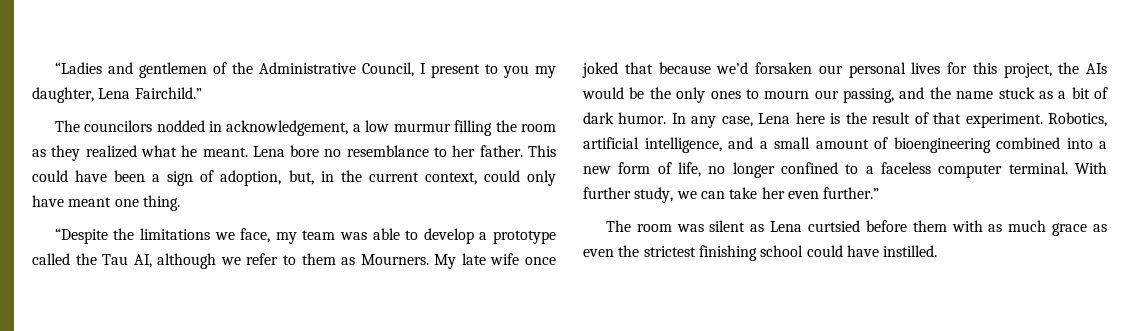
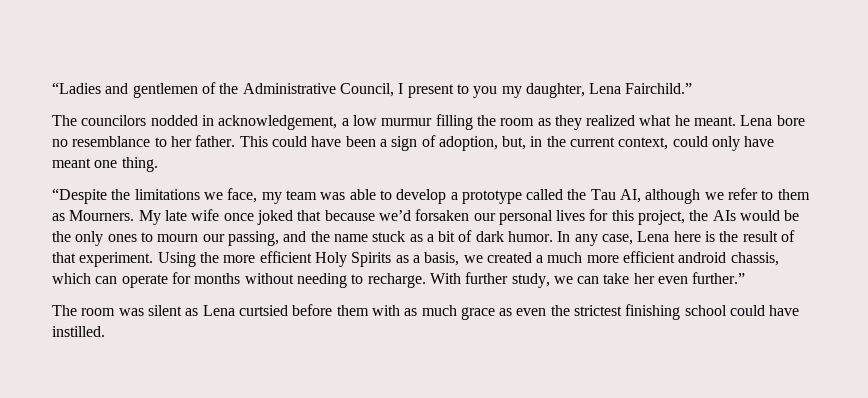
[1048,112,1107,127] [583,137,1107,153] [583,162,1068,178] Robotics, artificial intelligence, and a small amount of bioengineering combined into a new form of life, no longer confined to a faceless computer terminal. -> [157,251,779,267] [52,272,426,288] Using the more efficient Holy Spirits as a basis, we created a much more efficient android chassis, which can operate for months without needing to recharge.

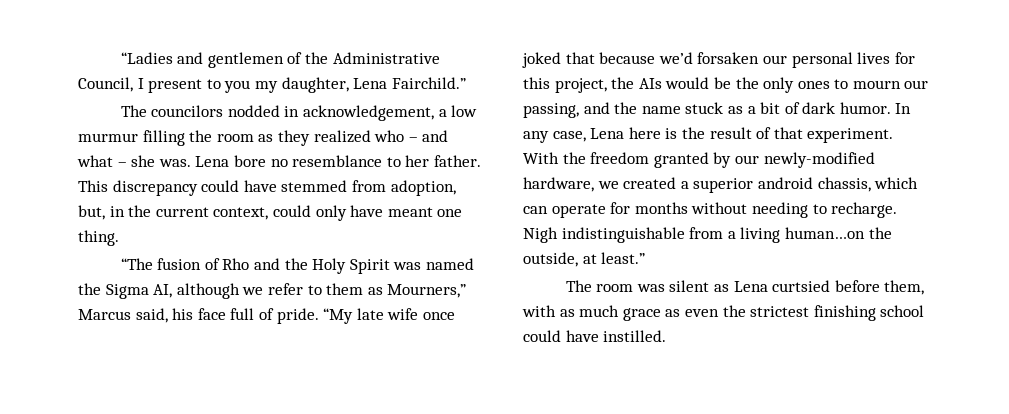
[639,115,737,126] what he meant. -> [374,130,449,142] [77,155,191,167] who – and what – she was.
[271,135,436,151] could have been a sign of -> [112,180,386,196] discrepancy could have stemmed from
[52,188,616,204] “Despite the limitations we face, my team was able to develop a prototype called the Tau -> [120,258,474,274] [78,283,149,299] “The fusion of Rho and the Holy Spirit was named the Sigma
[69,210,161,225] Mourners. My -> [387,284,467,298] [78,308,354,324] Mourners,” Marcus said, his face full of pride. “My
[157,251,676,267] Using the more efficient Holy Spirits as a basis, we created a much more efficient -> [523,152,875,168] [523,177,754,193] With the freedom granted by our newly-modified hardware, we created a superior
[429,272,746,288] With further study, we can take her even further.” -> [523,227,892,243] [523,252,646,267] Nigh indistinguishable from a living human…on the outside, at least.”
[336,305,369,316] them -> [884,280,925,295] them,

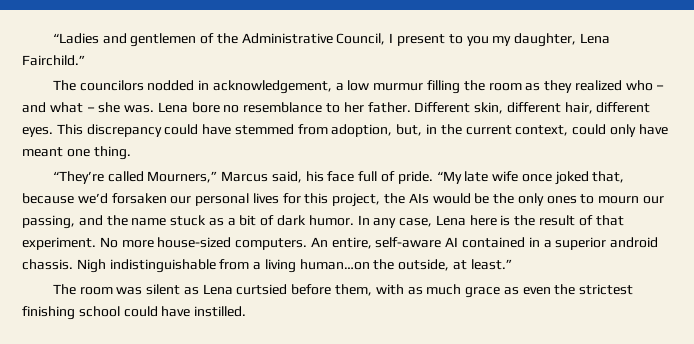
(481, 161) none -> [414,102,651,114] [22,127,53,137] Different skin, different hair, different eyes.
[120,258,474,274] [78,283,383,299] “The fusion of Rho and the Holy Spirit was named the Sigma AI, although we refer to them as -> [52,171,144,184] “They’re called
[565,52,595,64] that -> [592,171,625,183] that,
[523,152,875,168] [523,177,919,193] [523,202,898,218] With the freedom granted by our newly-modified hardware, we created a superior android chassis, which can operate for months without needing to recharge. -> [99,237,659,250] [22,259,73,270] No more house-sized computers. An entire, self-aware AI contained in a superior android chassis.

